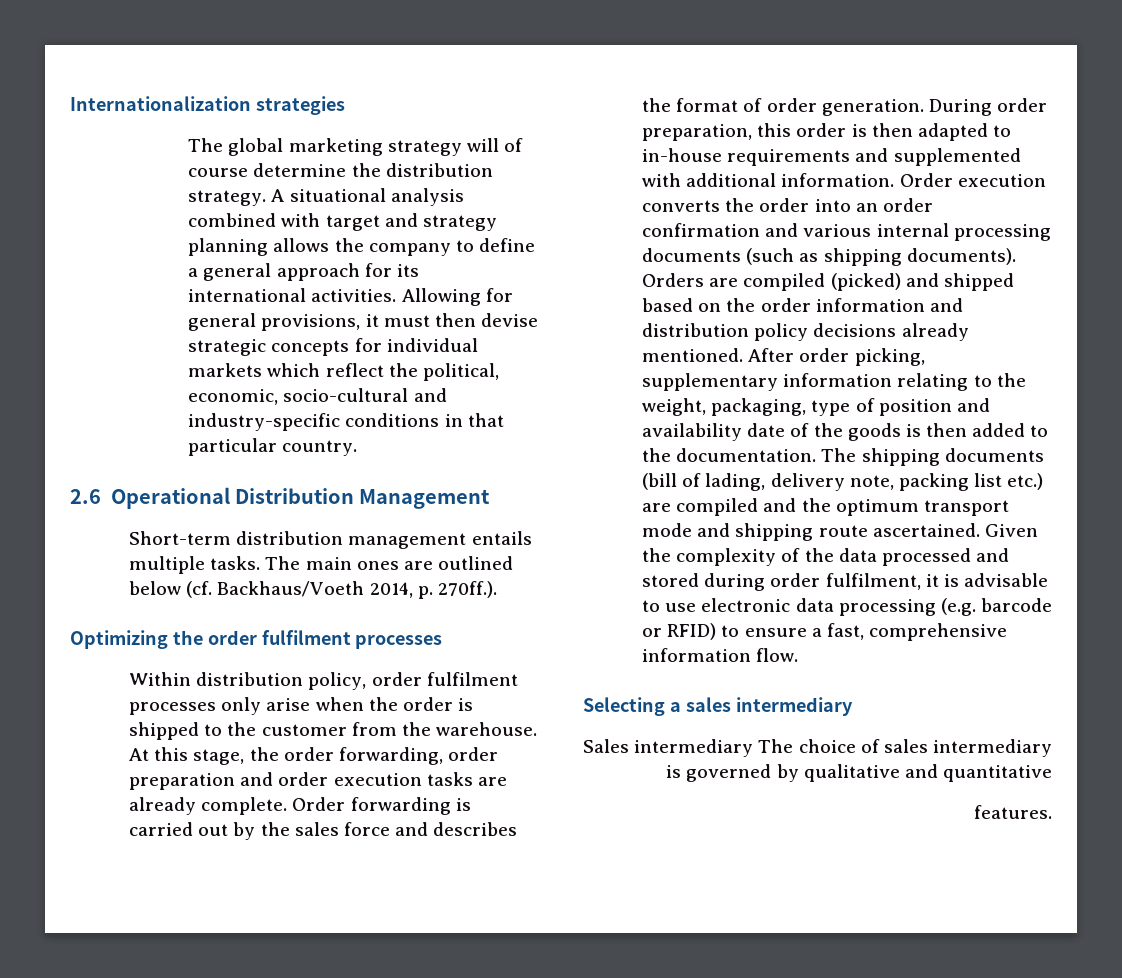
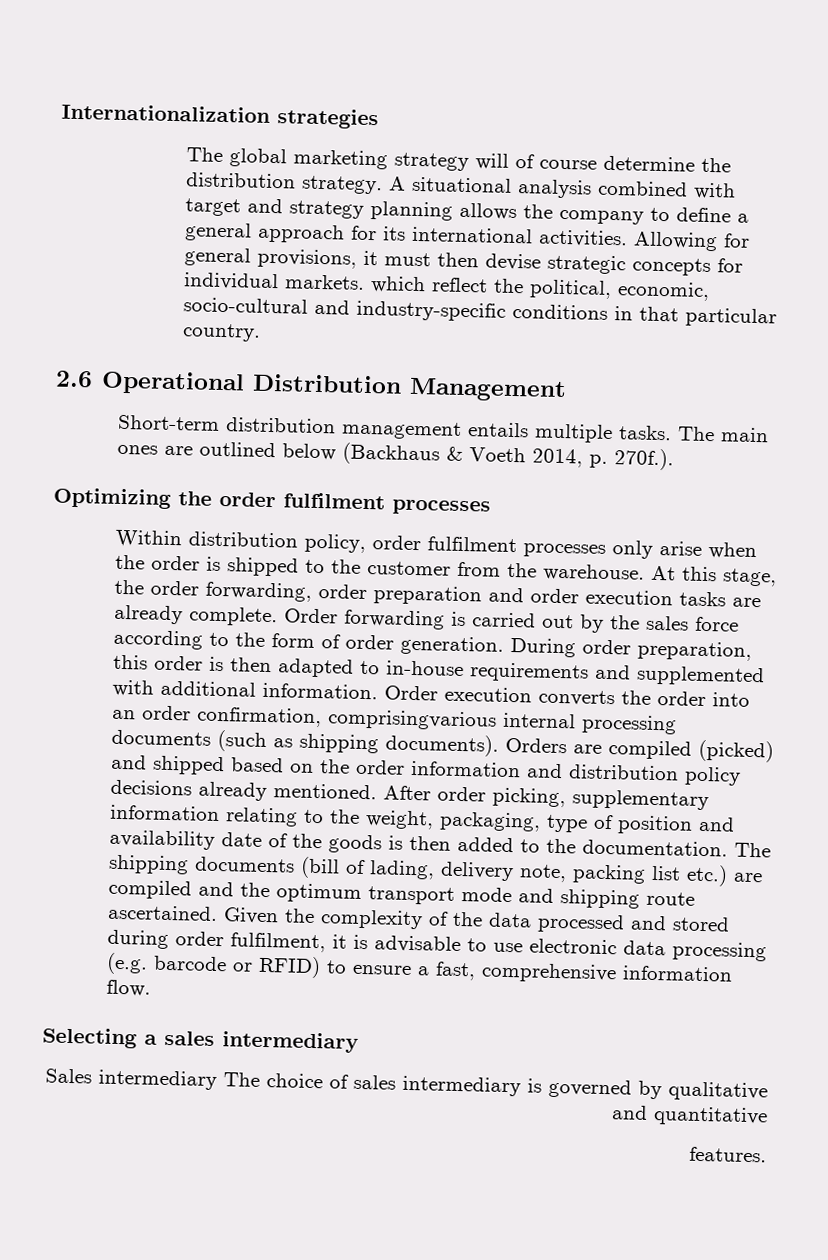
[188,363,263,377] markets -> [284,274,365,290] markets.
[186,581,365,598] (cf. Backhaus/Voeth -> [341,442,526,466] (Backhaus & Voeth
[437,581,497,598] 270ff.). -> [613,448,674,471] 270f.).
[394,822,518,836] [642,98,739,112] and describes the format -> [112,629,315,650] according to the form
[642,223,872,237] confirmation and various -> [196,706,497,731] confirmation, comprisingvarious

